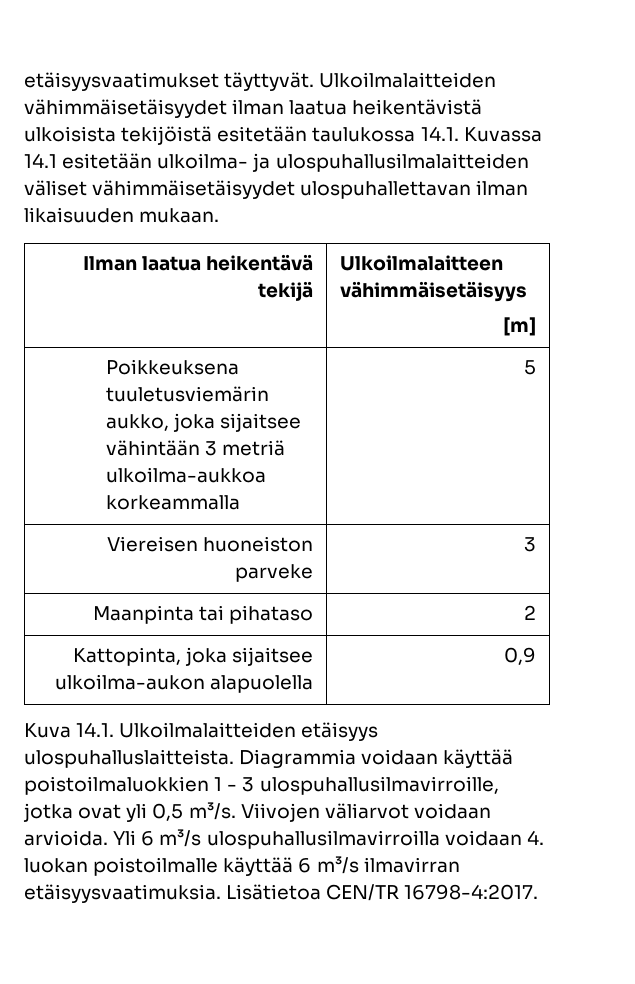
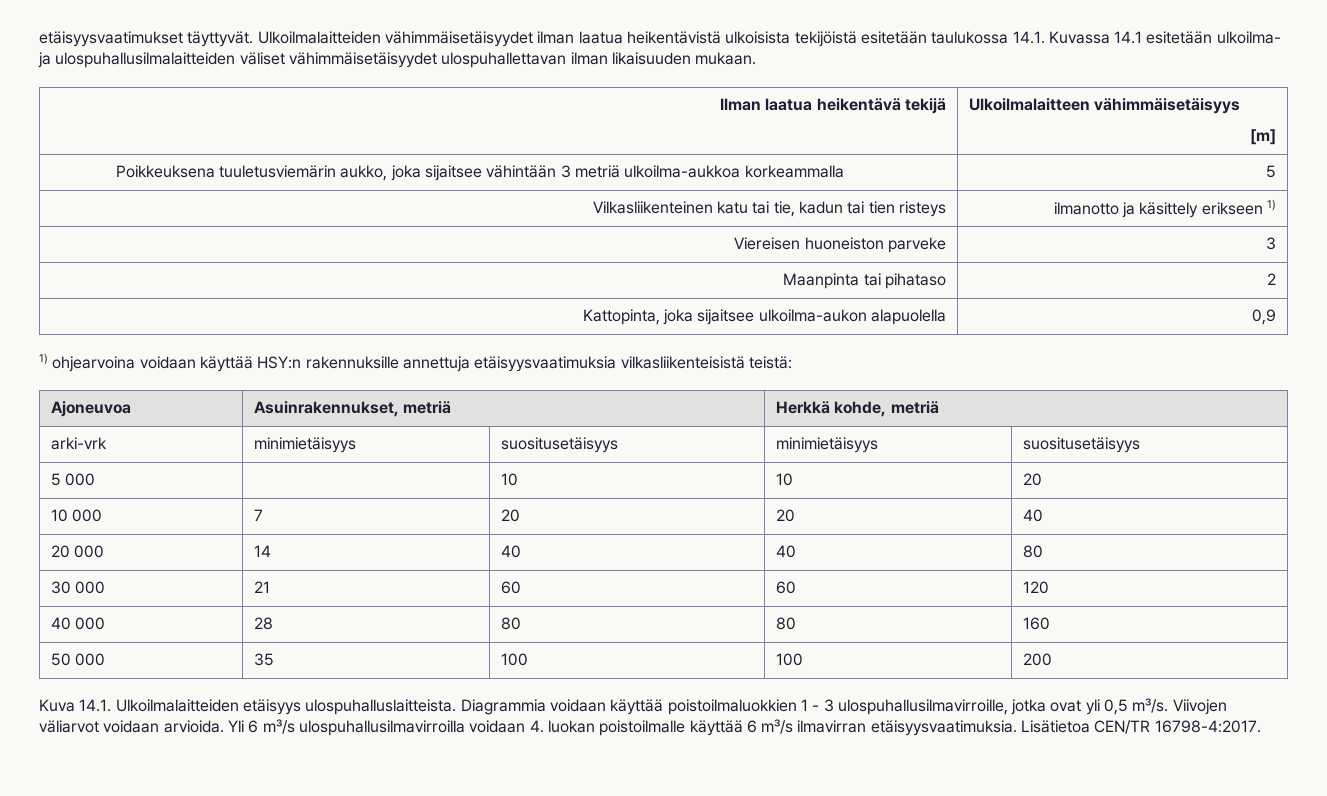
(537, 367) none -> [592,201,946,217] [1053,199,1276,218] // Vilkasliikenteinen katu tai tie, kadun tai tien risteys | ilmanotto ja käsittely erikseen 1)
(537, 656) none -> [39,353,792,372] [51,401,132,417] [254,401,452,417] [776,401,939,417] [51,437,108,450] [254,437,357,453] [501,437,619,453] [776,437,879,453] [1023,437,1141,453] [51,473,96,486] [501,473,519,486] [776,473,794,486] [1023,473,1043,486] [51,509,103,522] [254,509,264,521] [501,509,521,522] [776,509,796,522] [1023,509,1044,522] [51,545,105,558] [254,545,272,557] [501,545,522,558] [776,545,797,558] [1023,545,1044,558] [51,581,106,594] [254,581,271,593] [501,581,522,594] [776,581,797,594] [1023,581,1050,594] [51,617,106,630] [254,617,274,630] [501,617,522,630] [776,617,797,630] [1023,617,1051,630] [51,653,106,666] [254,653,275,666] [501,653,529,666] [776,653,804,666] [1023,653,1053,666] // 1) ohjearvoina voidaan käyttää HSY:n rakennuksille annettuja etäisyysvaatimuksia vilkasliikenteisistä teistä: // Ajoneuvoa | Asuinrakennukset, metriä | Herkkä kohde, metriä // arki-vrk | minimietäisyys | suositusetäisyys | minimietäisyys | suositusetäisyys // 5 000 | | 10 | 10 | 20 // 10 000 | 7 | 20 | 20 | 40 // 20 000 | 14 | 40 | 40 | 80 // 30 000 | 21 | 60 | 60 | 120 // 40 000 | 28 | 80 | 80 | 160 // 50 000 | 35 | 100 | 100 | 200

